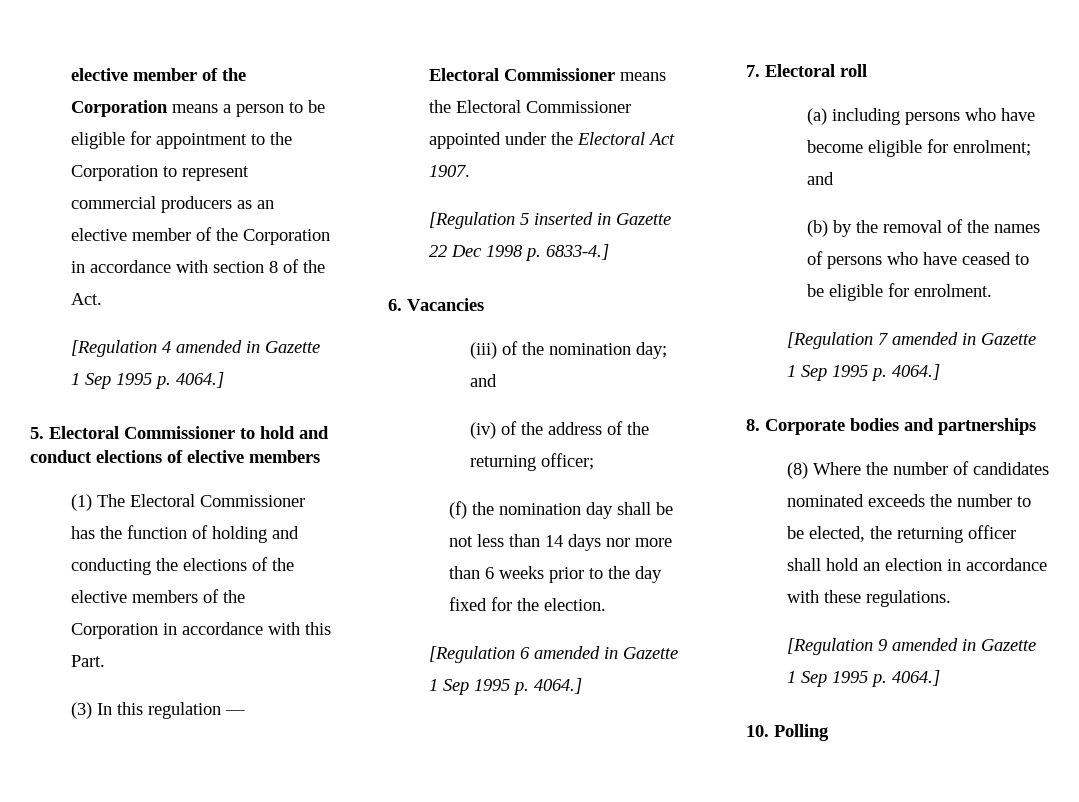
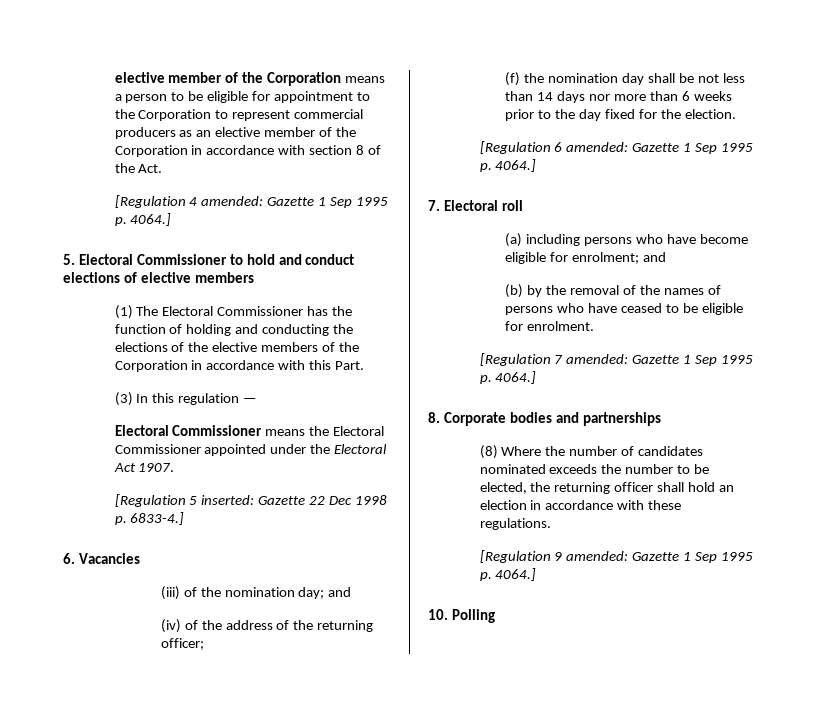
[175,340,260,353] amended in -> [201,196,264,206] amended:
[533,212,611,225] inserted in -> [201,495,255,505] inserted:
[533,646,618,659] amended in -> [566,142,629,152] amended:
[891,332,976,345] amended in -> [566,354,629,364] amended:
[891,638,976,651] amended in -> [566,551,629,561] amended:

